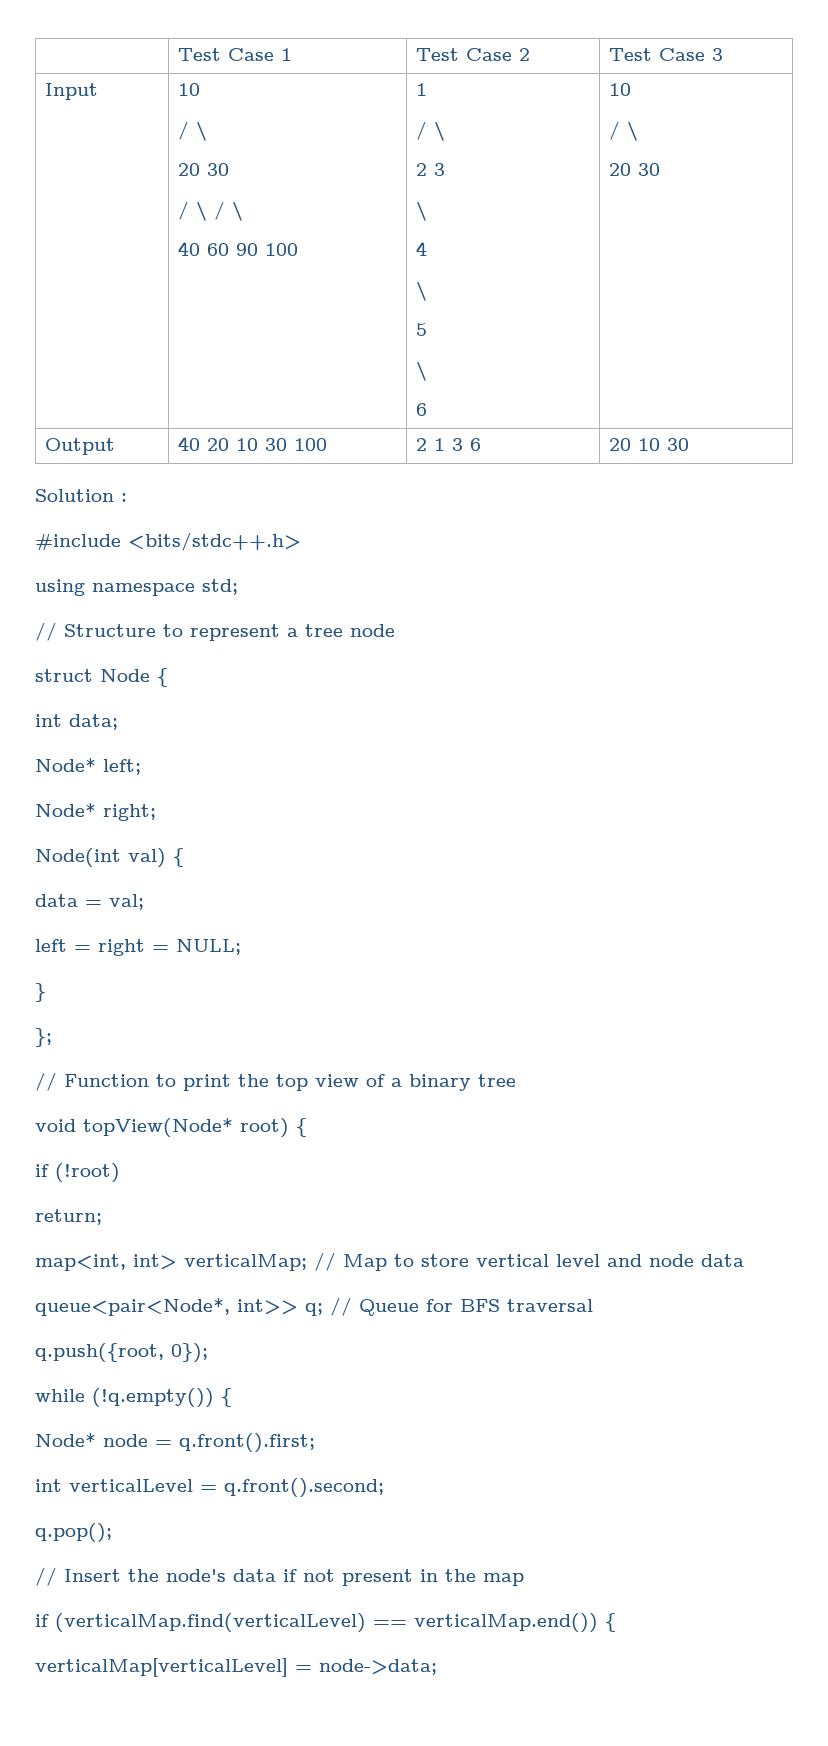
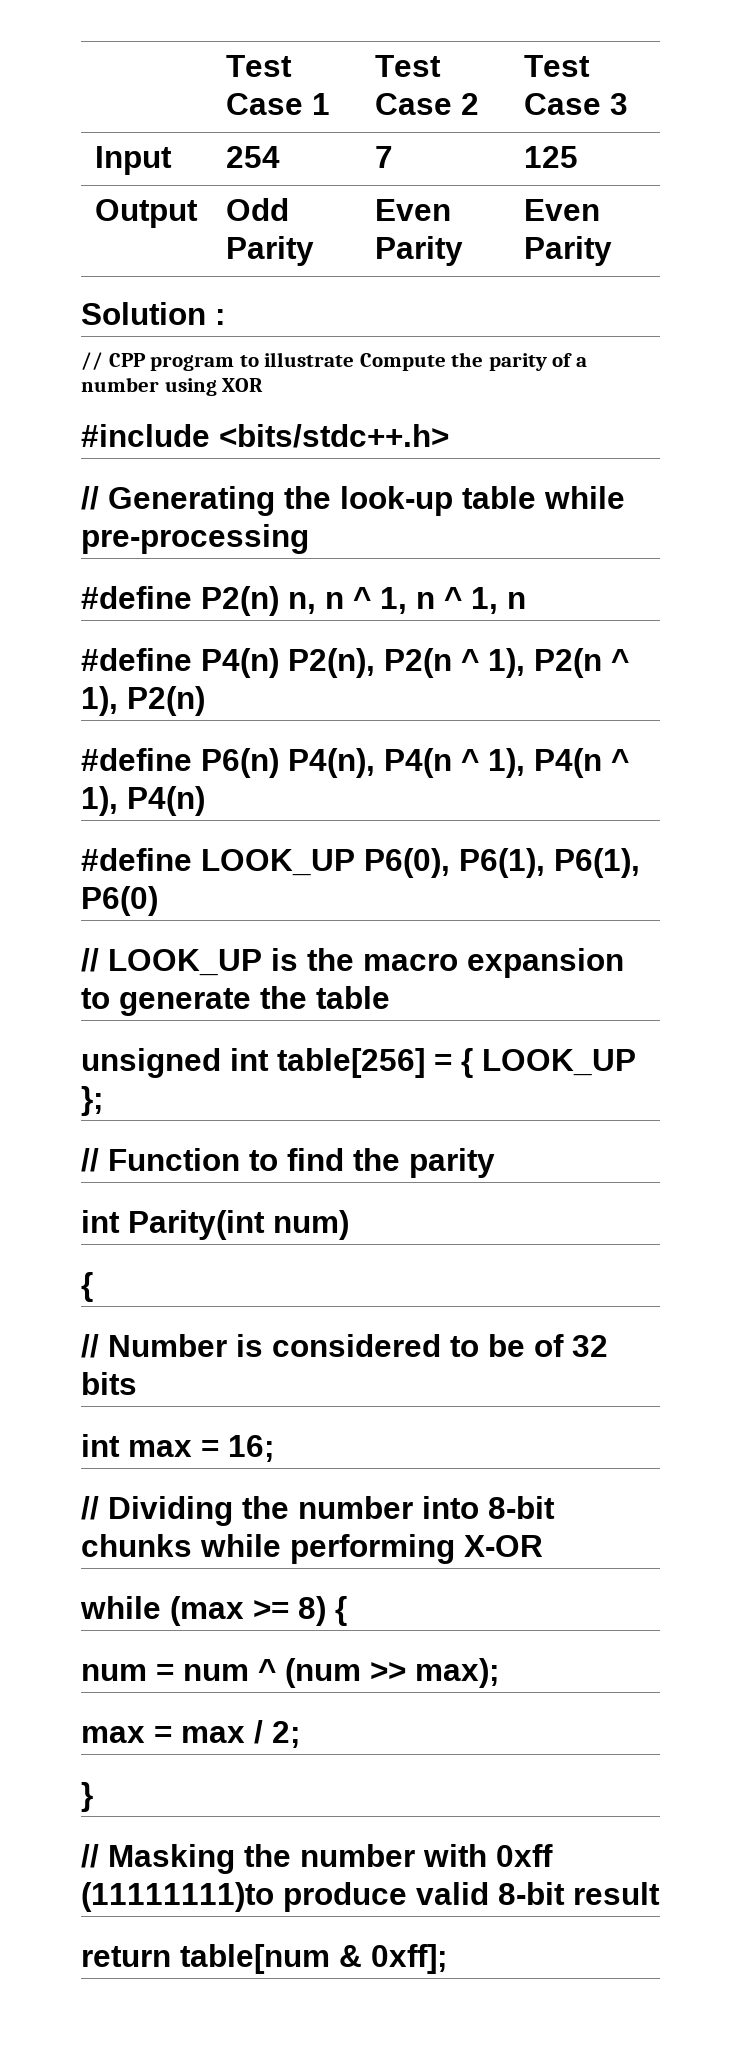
[177,83,200,96] [177,121,207,141] [177,163,229,176] [177,201,243,221] [177,241,298,256] [415,83,427,96] [415,121,445,141] [415,163,445,176] [415,202,427,221] [415,241,427,256] [415,282,427,301] [415,323,427,336] [415,362,427,381] [415,403,427,416] [608,83,631,96] [608,121,638,141] [608,163,660,176] [44,438,115,455] [177,436,327,451] [415,438,481,451] [608,438,689,451] [35,489,127,502] [35,532,301,551] [35,579,238,596] [35,622,395,641] [35,668,168,687] [35,714,118,730] [35,758,141,775] [35,803,156,821] [35,848,184,868] [35,894,144,910] [35,939,241,956] [35,983,46,1002] [35,1028,52,1047] [35,1072,516,1091] [35,1118,307,1138] [35,1163,120,1183] [35,1209,102,1225] [35,1252,744,1271] [35,1297,593,1316] [35,1343,208,1363] [35,1388,232,1408] [35,1433,315,1453] [35,1478,384,1498] [35,1523,112,1543] [35,1567,524,1586] [35,1613,616,1633] [35,1658,437,1677] 10 // / \ // 20 30 // / \ / \ // 40 60 90 100 | 1 // / \ // 2 3 // \ // 4 // \ // 5 // \ // 6 | 10 // / \ // 20 30 // Output | 40 20 10 30 100 | 2 1 3 6 | 20 10 30 // Solution : // #include <bits/stdc++.h> // using namespace std; // // Structure to represent a tree node // struct Node { // int data; // Node* left; // Node* right; // Node(int val) { // data = val; // left = right = NULL; // } // }; // // Function to print the top view of a binary tree // void topView(Node* root) { // if (!root) // return; // map<int, int> verticalMap; // Map to store vertical level and node data // queue<pair<Node*, int>> q; // Queue for BFS traversal // q.push({root, 0}); // while (!q.empty()) { // Node* node = q.front().first; // int verticalLevel = q.front().second; // q.pop(); // // Insert the node's data if not present in the map // if (verticalMap.find(verticalLevel) == verticalMap.end()) { // verticalMap[verticalLevel] = node->data; -> [226,146,281,168] [375,146,394,168] [524,146,579,168] [95,199,199,228] [226,198,290,221] [226,236,315,266] [375,199,452,221] [375,236,464,266] [524,199,601,221] [524,236,613,266] [81,302,225,325] [81,352,587,371] [81,377,264,396] [81,424,449,448] [81,486,625,516] [81,524,309,554] [81,586,526,616] [81,648,629,678] [81,686,205,716] [81,748,629,778] [81,786,205,816] [81,848,640,878] [81,886,158,916] [81,948,624,978] [81,986,390,1016] [81,1048,636,1078] [81,1086,103,1116] [81,1148,495,1178] [81,1210,349,1240] [81,1272,93,1302] [81,1334,608,1358] [81,1372,137,1395] [81,1434,274,1462] [81,1496,555,1526] [81,1534,543,1564] [80,1596,347,1626] [81,1658,499,1688] [81,1720,300,1748] [81,1782,93,1812] [81,1844,553,1874] [81,1882,660,1912] [81,1944,447,1974] 254 | 7 | 125 // Output | Odd Parity | Even Parity | Even Parity // Solution : // // CPP program to illustrate Compute the parity of a number using XOR // #include <bits/stdc++.h> // // Generating the look-up table while pre-processing // #define P2(n) n, n ^ 1, n ^ 1, n // #define P4(n) P2(n), P2(n ^ 1), P2(n ^ 1), P2(n) // #define P6(n) P4(n), P4(n ^ 1), P4(n ^ 1), P4(n) // #define LOOK_UP P6(0), P6(1), P6(1), P6(0) // // LOOK_UP is the macro expansion to generate the table // unsigned int table[256] = { LOOK_UP }; // // Function to find the parity // int Parity(int num) // { // // Number is considered to be of 32 bits // int max = 16; // // Dividing the number into 8-bit chunks while performing X-OR // while (max >= 8) { // num = num ^ (num >> max); // max = max / 2; // } // // Masking the number with 0xff (11111111)to produce valid 8-bit result // return table[num & 0xff];

